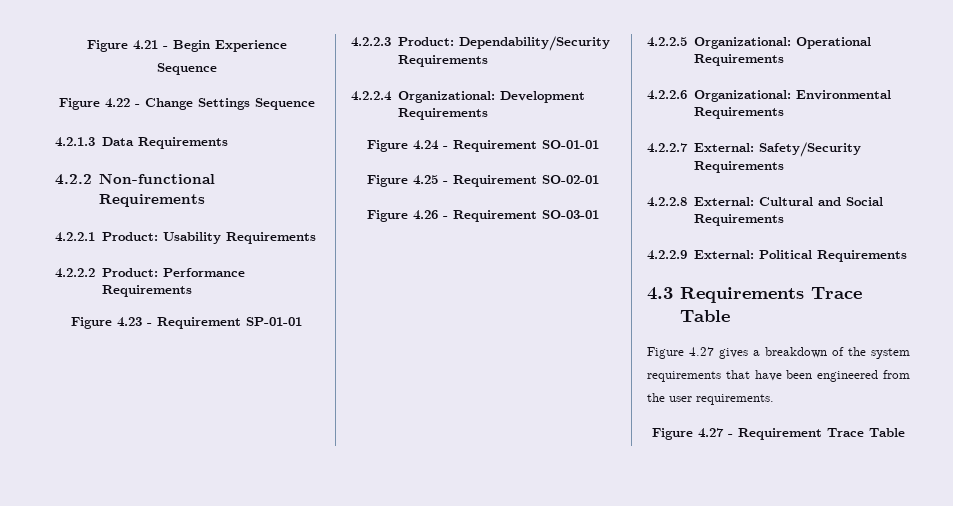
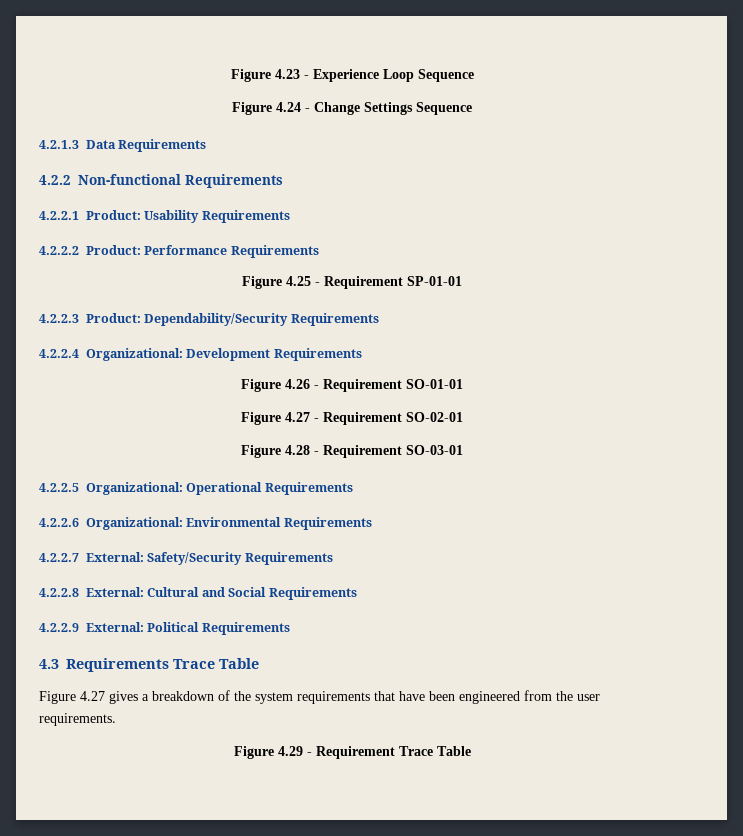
[86,40,287,52] Figure 4.21 - Begin Experience -> [230,69,414,82] Figure 4.23 - Experience Loop
[104,98,130,108] 4.22 -> [276,102,301,112] 4.24
[117,317,142,327] 4.23 -> [286,276,311,286] 4.25
[412,140,439,150] 4.24 -> [285,379,310,389] 4.26
[412,175,438,185] 4.25 -> [285,412,310,422] 4.27
[412,210,438,220] 4.26 -> [285,445,310,455] 4.28
[698,428,724,438] 4.27 -> [277,746,303,756] 4.29

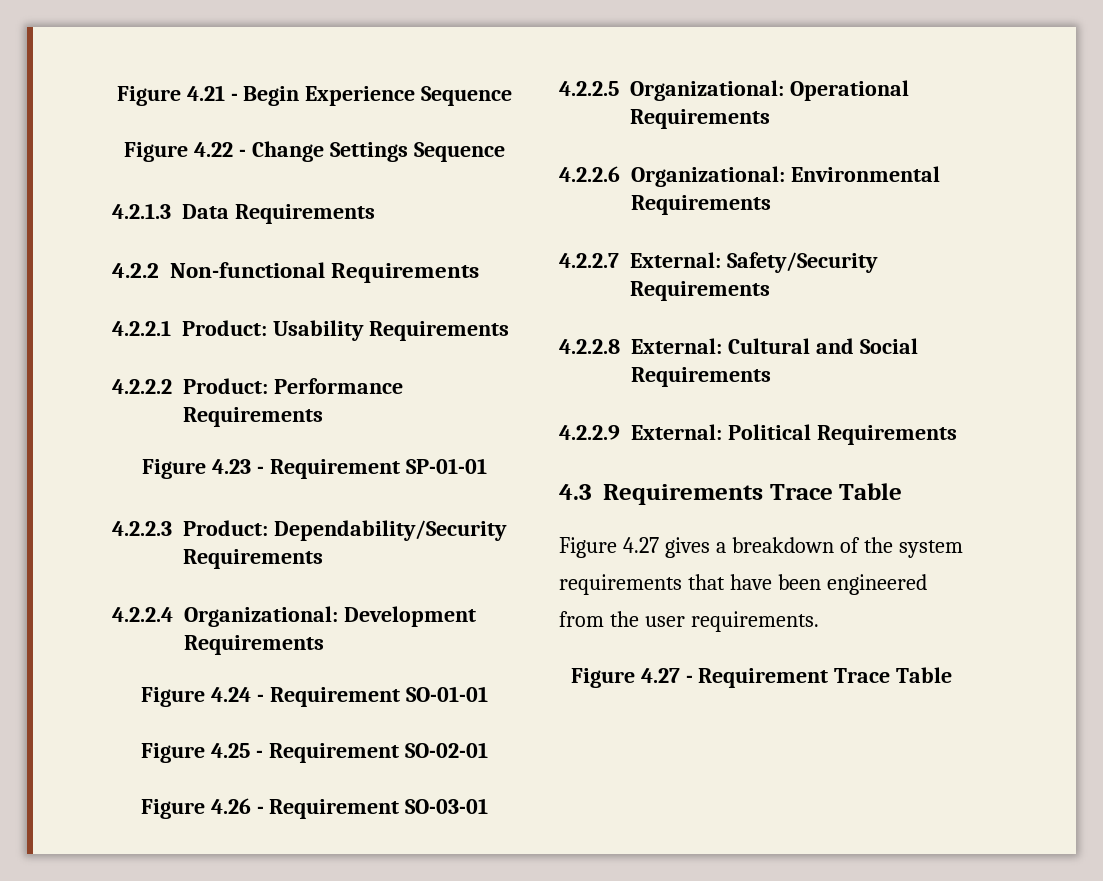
[230,69,414,82] Figure 4.23 - Experience Loop -> [116,85,416,106] Figure 4.21 - Begin Experience
[276,102,301,112] 4.24 -> [194,142,234,157] 4.22
[286,276,311,286] 4.25 -> [212,459,252,474] 4.23
[285,379,310,389] 4.26 -> [211,687,252,702] 4.24
[285,412,310,422] 4.27 -> [211,743,251,758] 4.25
[285,445,310,455] 4.28 -> [210,798,251,814] 4.26
[277,746,303,756] 4.29 -> [640,668,680,683] 4.27

